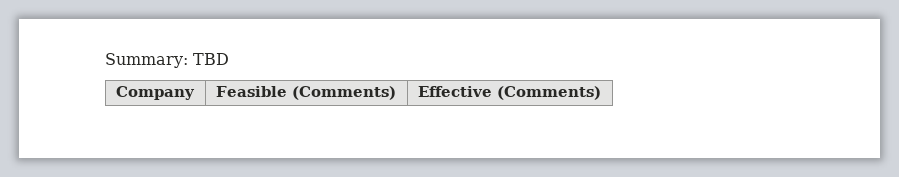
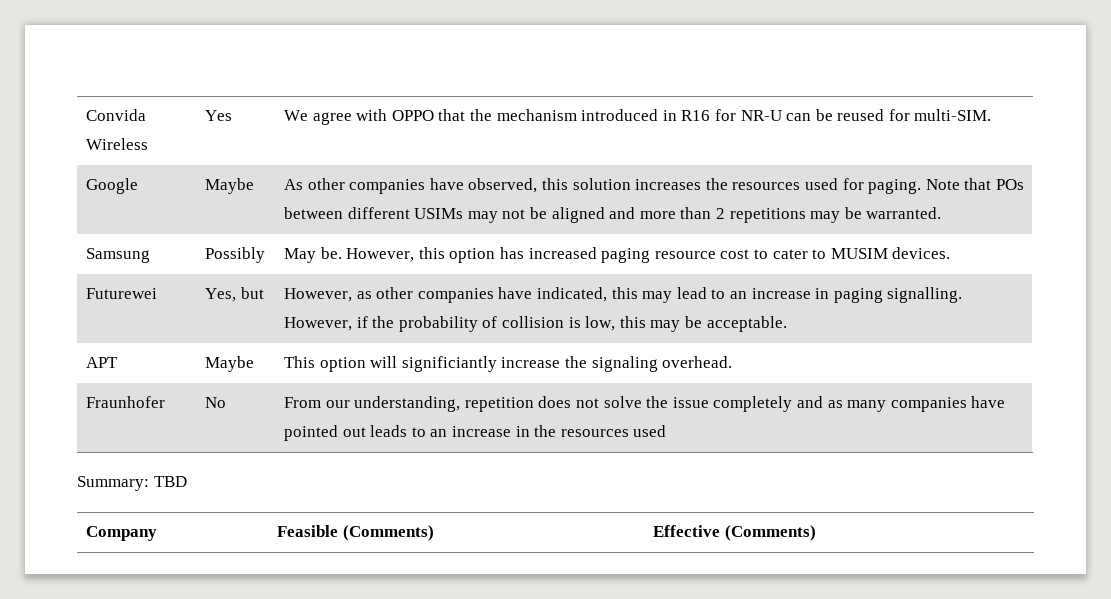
(105, 60) none -> [86,109,147,121] [86,138,149,150] [205,110,233,121] [284,109,992,125] [86,178,139,194] [205,178,255,194] [284,178,1024,194] [284,207,942,223] [86,248,151,263] [205,247,266,263] [284,247,951,263] [86,288,158,299] [205,287,264,302] [284,287,963,303] [284,316,787,332] [86,357,119,368] [205,356,255,372] [284,356,733,372] [86,396,166,408] [205,397,227,408] [284,396,1006,412] [284,425,667,441] Convida Wireless | Yes | We agree with OPPO that the mechanism introduced in R16 for NR-U can be reused for multi-SIM. // Google | Maybe | As other companies have observed, this solution increases the resources used for paging. Note that POs between different USIMs may not be aligned and more than 2 repetitions may be warranted. // Samsung | Possibly | May be. However, this option has increased paging resource cost to cater to MUSIM devices. // Futurewei | Yes, but | However, as other companies have indicated, this may lead to an increase in paging signalling. However, if the probability of collision is low, this may be acceptable. // APT | Maybe | This option will significiantly increase the signaling overhead. // Fraunhofer | No | From our understanding, repetition does not solve the issue completely and as many companies have pointed out leads to an increase in the resources used //

